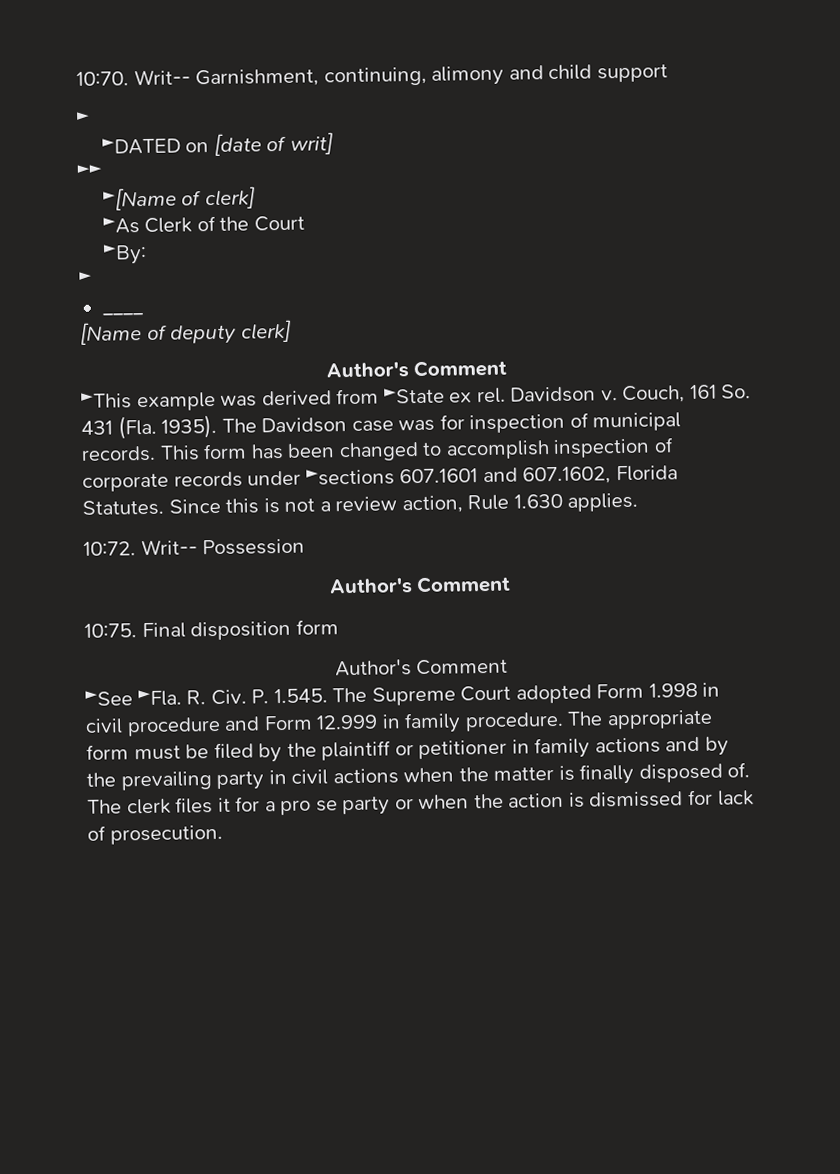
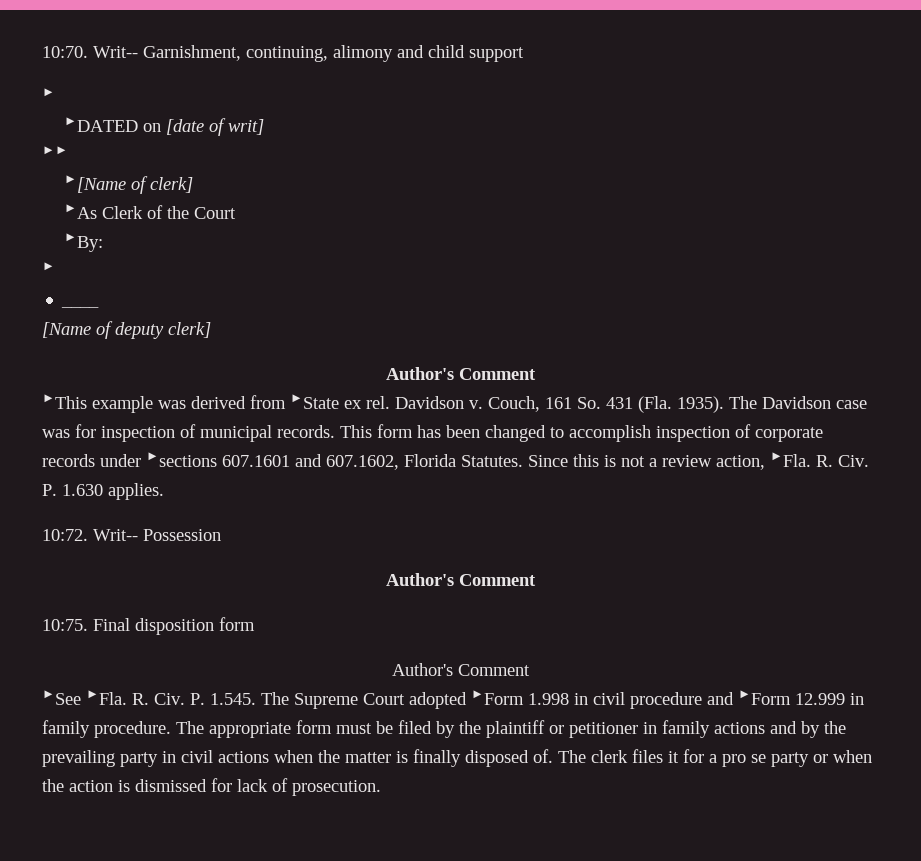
[467,494,510,511] Rule -> [770,452,869,467] [42,484,57,496] ►Fla. R. Civ. P.
[596,683,645,699] Form -> [471,690,524,705] ►Form
[263,715,313,731] Form -> [738,690,791,705] ►Form

